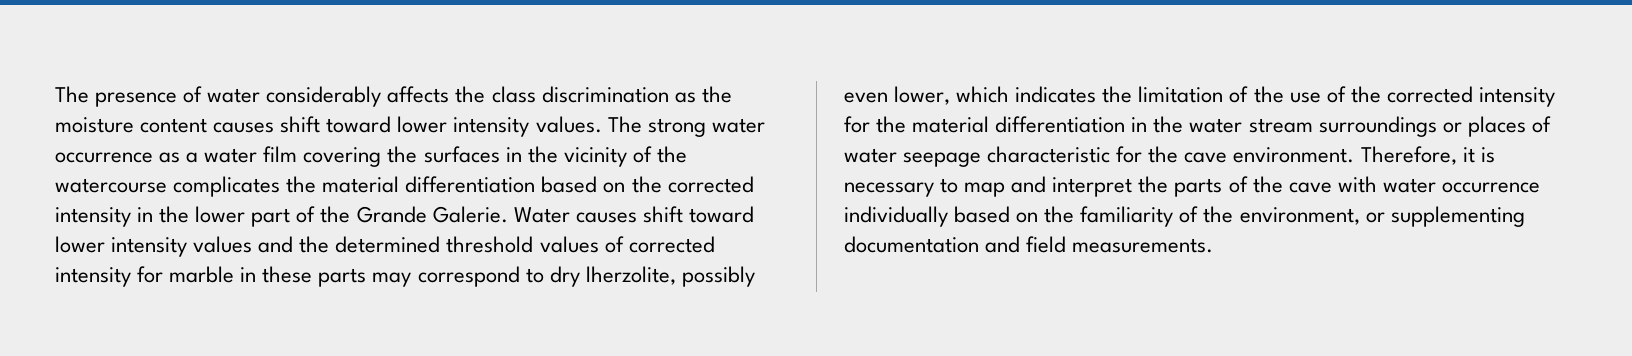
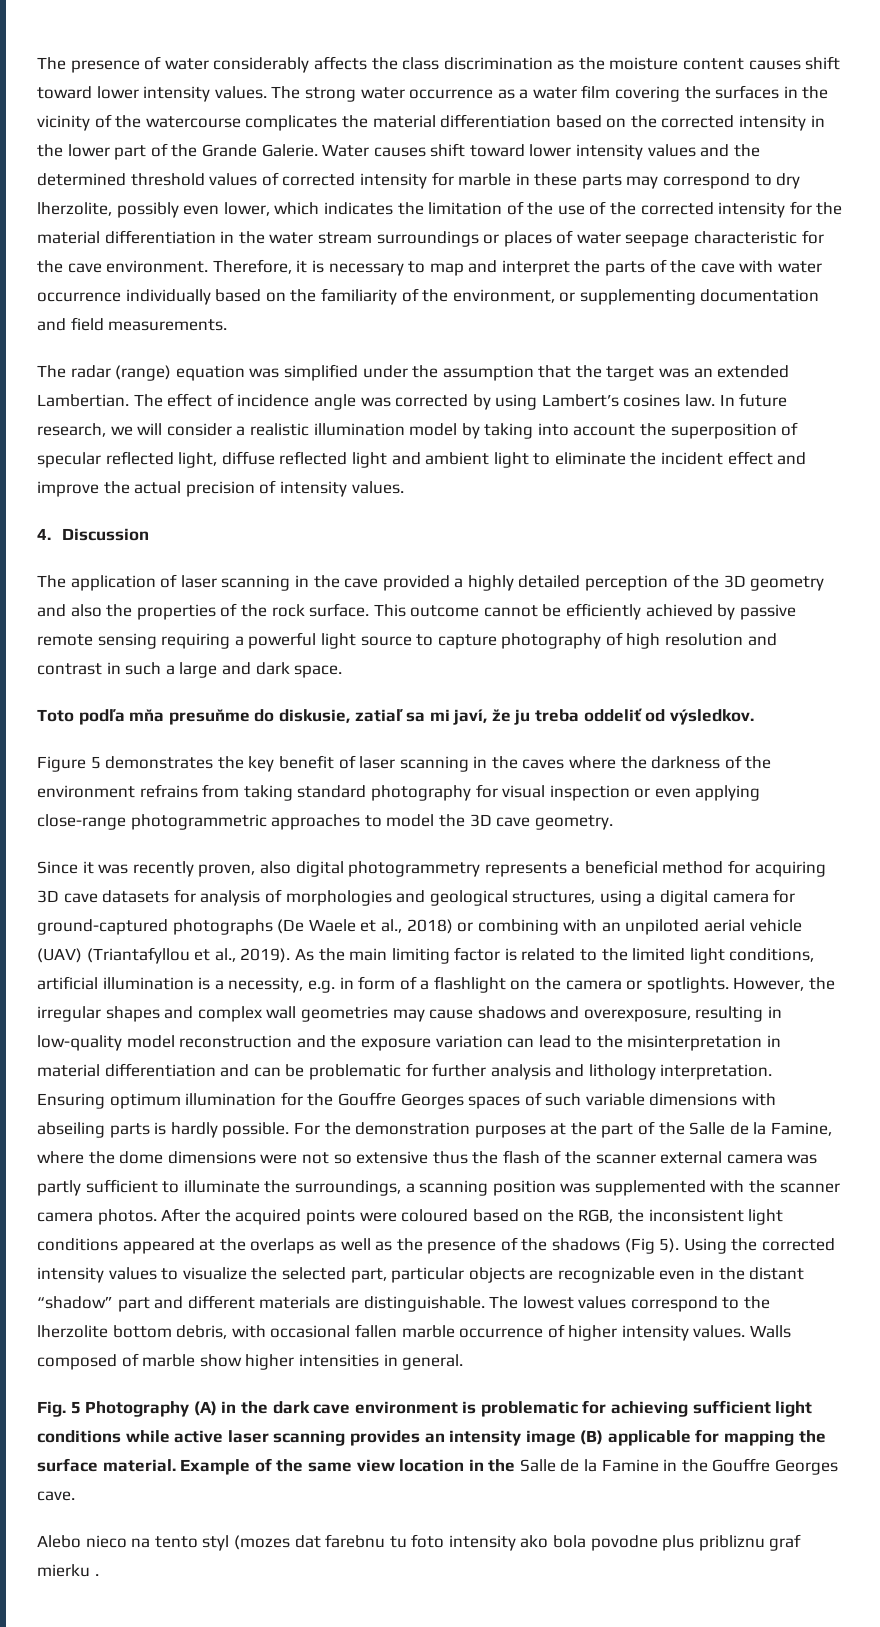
(1214, 245) none -> [37,364,790,381] [37,393,788,410] [37,422,799,439] [37,451,807,468] [37,480,404,497] [37,528,149,541] [37,574,825,591] [37,603,796,620] [37,632,777,649] [37,662,343,678] [37,708,754,725] [37,755,772,772] [37,784,761,801] [37,814,613,830] [37,860,826,877] [37,889,796,906] [37,919,802,935] [37,947,815,964] [37,976,836,993] [37,1006,783,1022] [37,1035,782,1051] [37,1063,773,1080] [37,1092,777,1109] [37,1121,833,1138] [37,1150,818,1164] [37,1179,840,1196] [37,1208,784,1225] [37,1237,836,1254] [37,1267,805,1283] [37,1295,771,1312] [37,1324,792,1341] [37,1353,464,1370] [37,1400,813,1417] [37,1429,826,1446] [37,1458,839,1475] [37,1491,75,1501] [37,1534,802,1551] [37,1564,99,1577] // The radar (range) equation was simplified under the assumption that the target was an extended Lambertian. The effect of incidence angle was corrected by using Lambert’s cosines law. In future research, we will consider a realistic illumination model by taking into account the superposition of specular reflected light, diffuse reflected light and ambient light to eliminate the incident effect and improve the actual precision of intensity values. // 4. Discussion // The application of laser scanning in the cave provided a highly detailed perception of the 3D geometry and also the properties of the rock surface. This outcome cannot be efficiently achieved by passive remote sensing requiring a powerful light source to capture photography of high resolution and contrast in such a large and dark space. // Toto podľa mňa presuňme do diskusie, zatiaľ sa mi javí, že ju treba oddeliť od výsledkov. // Figure 5 demonstrates the key benefit of laser scanning in the caves where the darkness of the environment refrains from taking standard photography for visual inspection or even applying close-range photogrammetric approaches to model the 3D cave geometry. // Since it was recently proven, also digital photogrammetry represents a beneficial method for acquiring 3D cave datasets for analysis of morphologies and geological structures, using a digital camera for ground-captured photographs (De Waele et al., 2018) or combining with an unpiloted aerial vehicle (UAV) (Triantafyllou et al., 2019). As the main limiting factor is related to the limited light conditions, artificial illumination is a necessity, e.g. in form of a flashlight on the camera or spotlights. However, the irregular shapes and complex wall geometries may cause shadows and overexposure, resulting in low-quality model reconstruction and the exposure variation can lead to the misinterpretation in material differentiation and can be problematic for further analysis and lithology interpretation. Ensuring optimum illumination for the Gouffre Georges spaces of such variable dimensions with abseiling parts is hardly possible. For the demonstration purposes at the part of the Salle de la Famine, where the dome dimensions were not so extensive thus the flash of the scanner external camera was partly sufficient to illuminate the surroundings, a scanning position was supplemented with the scanner camera photos. After the acquired points were coloured based on the RGB, the inconsistent light conditions appeared at the overlaps as well as the presence of the shadows (Fig 5). Using the corrected intensity values to visualize the selected part, particular objects are recognizable even in the distant “shadow” part and different materials are distinguishable. The lowest values correspond to the lherzolite bottom debris, with occasional fallen marble occurrence of higher intensity values. Walls composed of marble show higher intensities in general. // Fig. 5 Photography (A) in the dark cave environment is problematic for achieving sufficient light conditions while active laser scanning provides an intensity image (B) applicable for mapping the surface material. Example of the same view location in the Salle de la Famine in the Gouffre Georges cave. // Alebo nieco na tento styl (mozes dat farebnu tu foto intensity ako bola povodne plus pribliznu graf mierku .

